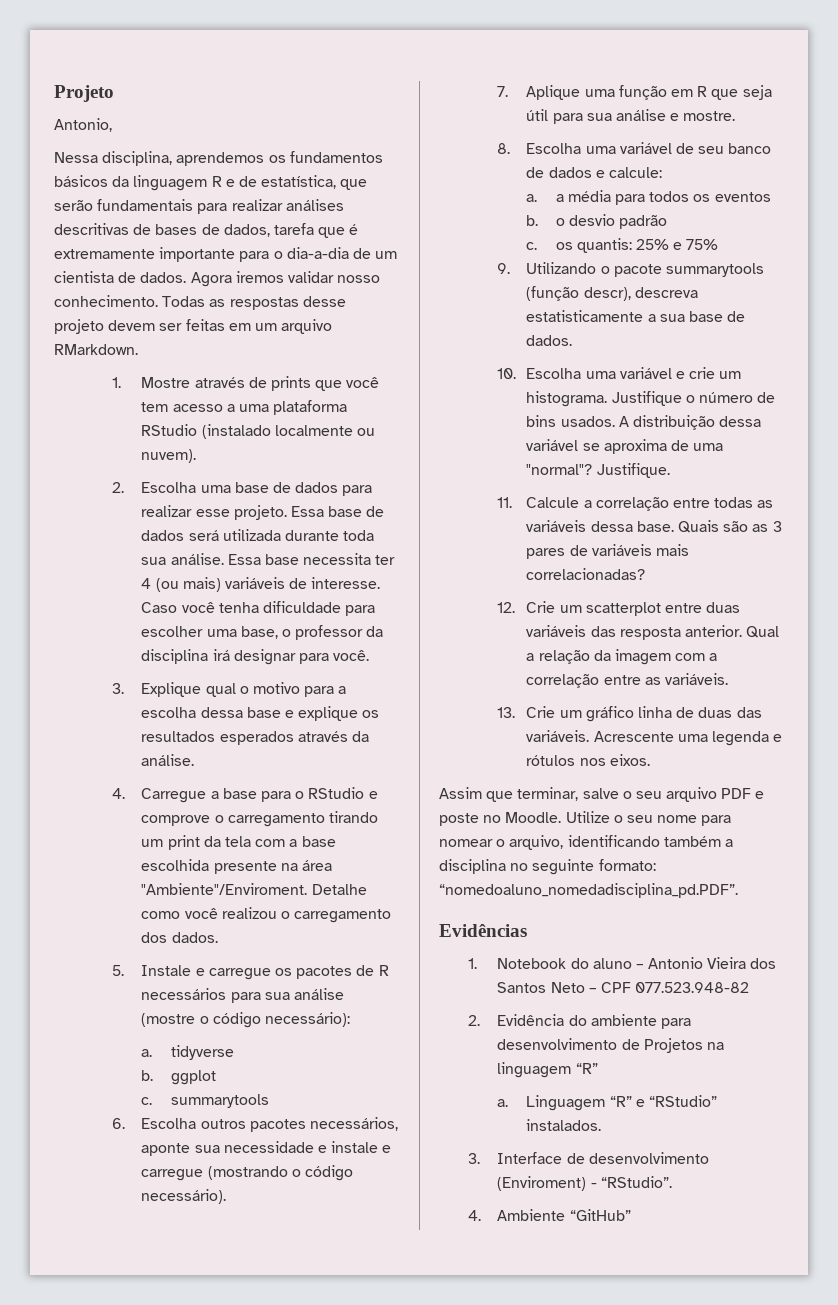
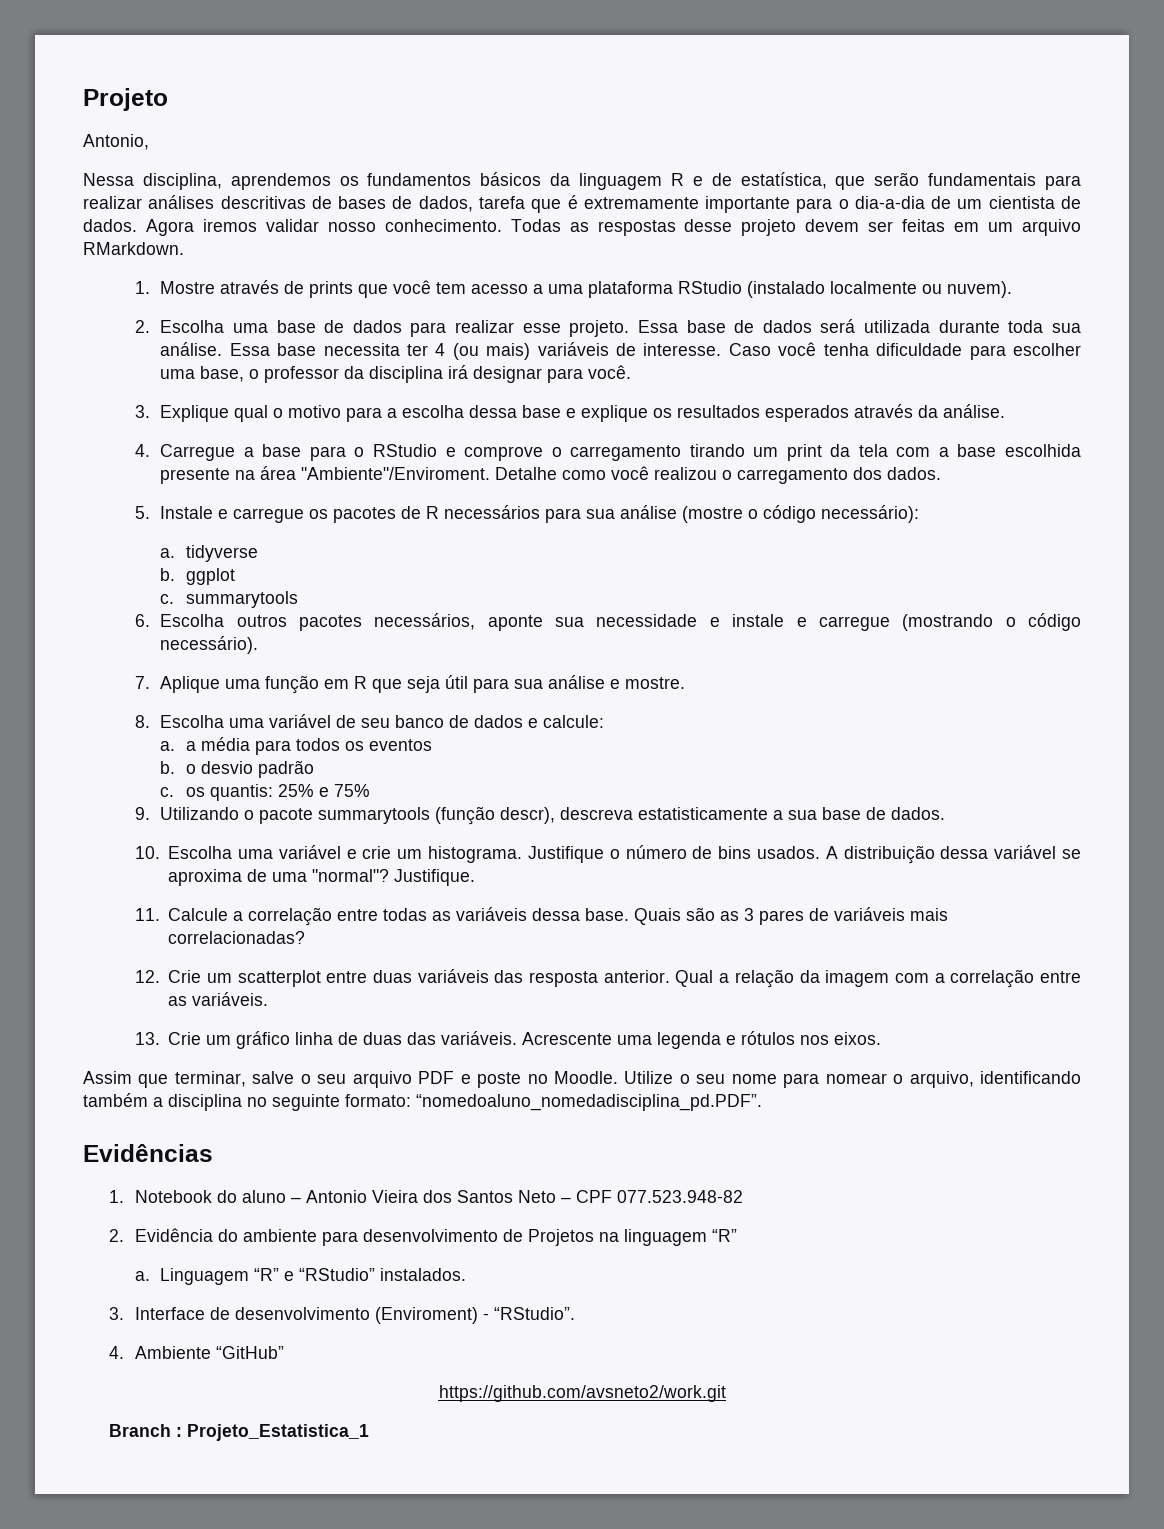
(631, 1215) none -> [438,1385,726,1402] [108,1424,369,1441] // https://github.com/avsneto2/work.git // Branch : Projeto_Estatistica_1

